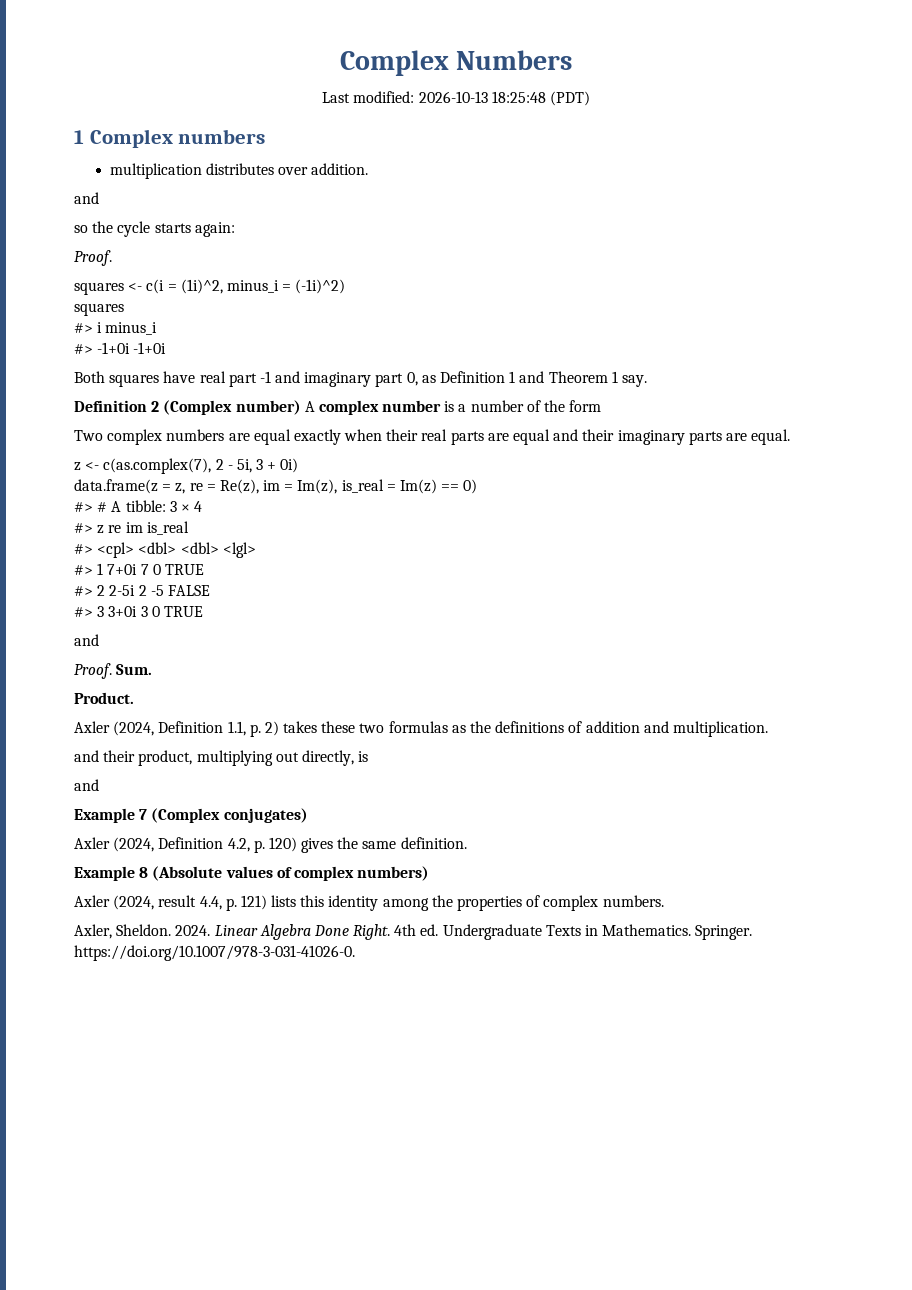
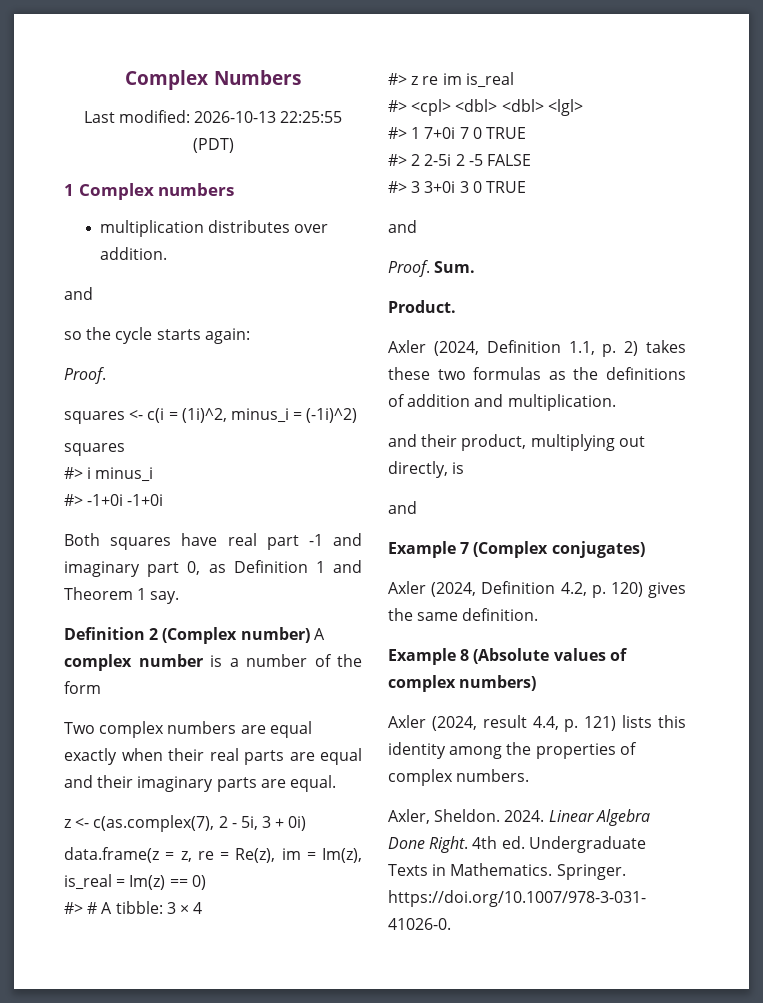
[491,91,546,103] 18:25:48 -> [280,111,343,123] 22:25:55

